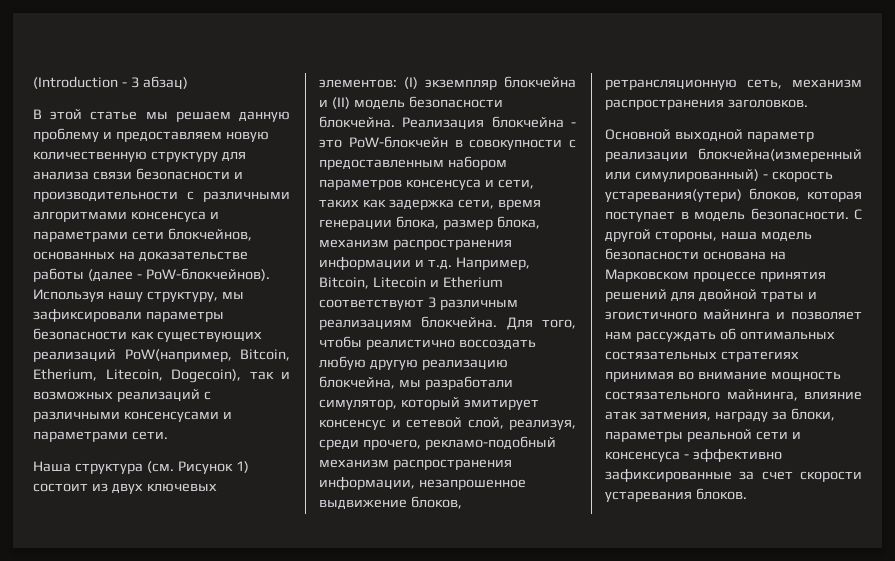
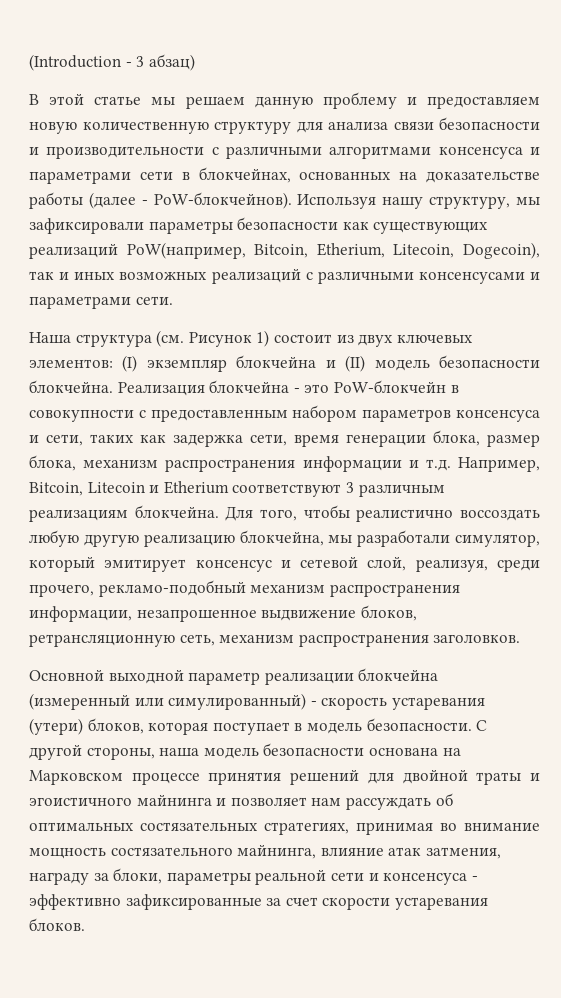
[167,228,252,241] блокчейнов, -> [181,167,291,183] в блокчейнах,
(290, 375) none -> [74,272,116,280] иных
[698,148,862,162] блокчейна(измеренный -> [358,668,439,681] [29,693,130,710] блокчейна (измеренный
[605,189,742,202] устаревания(утери) -> [391,697,485,710] [29,718,83,735] устаревания (утери)
[720,351,799,362] стратегиях -> [264,822,349,835] стратегиях,

